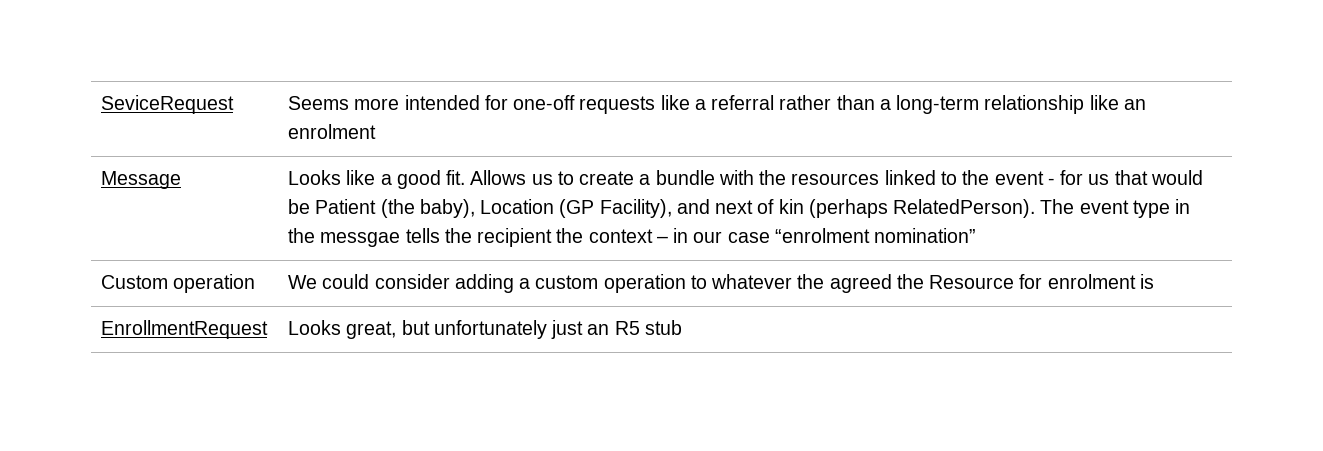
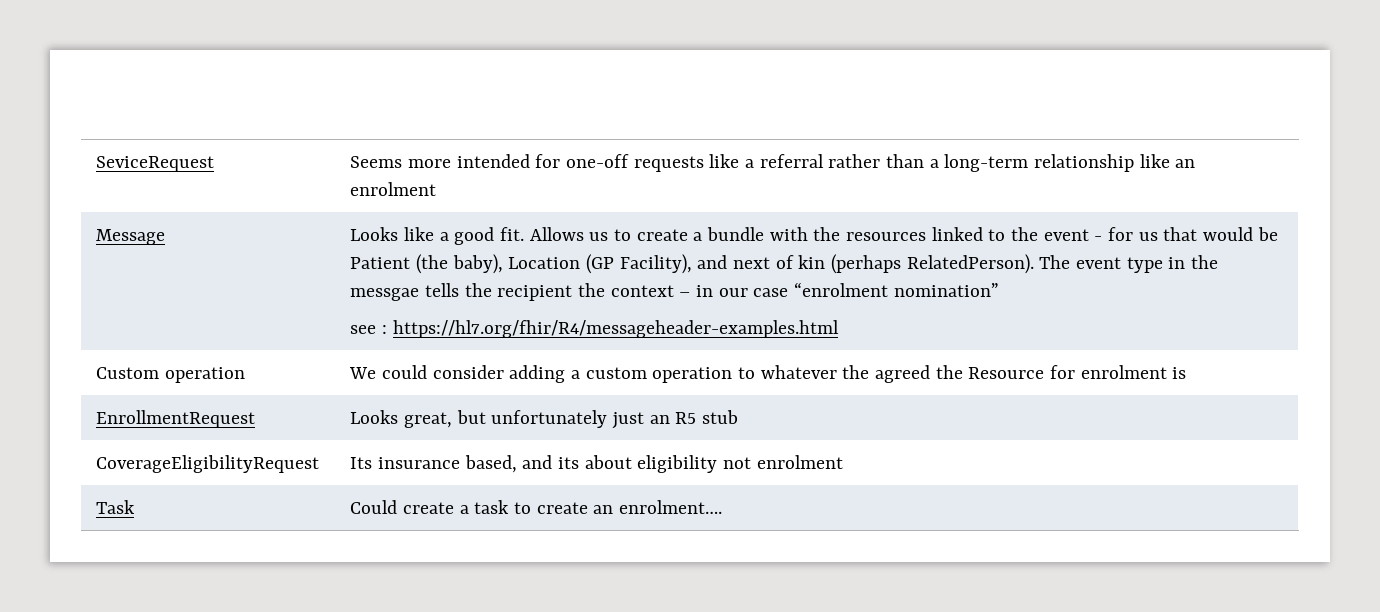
(977, 235) none -> [350,320,839,338] // see : https://hl7.org/fhir/R4/messageheader-examples.html
(682, 327) none -> [96,455,320,473] [350,455,843,473] [96,500,136,514] [350,500,722,514] // CoverageEligibilityRequest | Its insurance based, and its about eligibility not enrolment // Task | Could create a task to create an enrolment….

